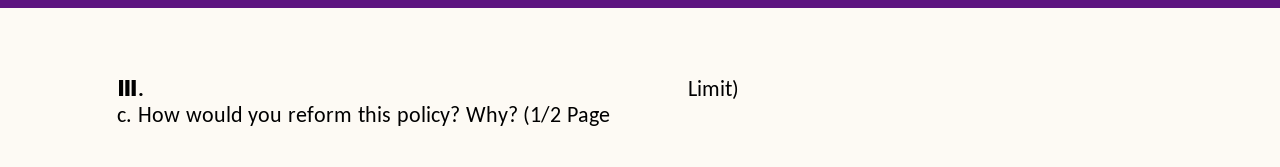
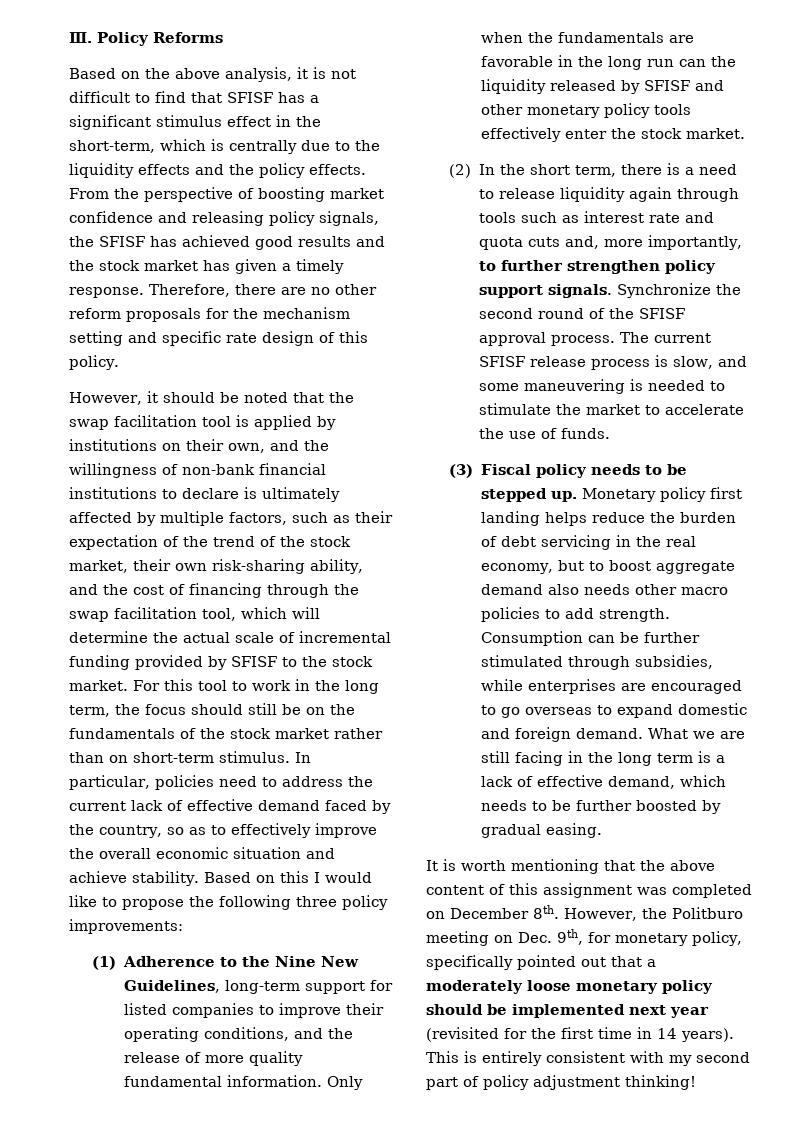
[117,105,611,126] [688,79,739,100] // c. How would you reform this policy? Why? (1/2 Page Limit) -> [97,32,223,46] [69,67,356,82] [69,91,319,103] [69,115,321,130] [69,139,380,154] [69,163,366,178] [69,187,384,202] [69,211,379,226] [69,235,385,250] [69,259,344,274] [69,284,377,298] [69,307,350,322] [69,331,368,346] [69,355,119,370] [69,391,354,405] [69,415,336,430] [69,439,329,453] [69,463,326,478] [69,487,340,502] [69,511,393,526] [69,535,351,550] [69,559,363,574] [69,583,359,598] [69,607,320,622] [69,631,391,643] [69,655,373,670] [69,679,379,694] [69,703,355,717] [69,728,383,739] [69,751,311,763] [69,775,373,790] [69,799,391,814] [69,823,377,838] [69,847,335,859] [69,871,372,886] [69,895,388,910] [69,919,183,934] [92,956,359,970] [123,980,393,994] [123,1003,384,1018] [123,1027,353,1042] [123,1051,303,1066] [123,1075,363,1090] [480,32,694,43] [480,55,736,70] [480,79,724,94] [480,103,691,118] [480,127,745,142] [449,163,737,178] [478,187,739,202] [478,211,714,223] [478,235,742,250] [478,260,716,274] [478,283,741,298] [478,308,685,319] [478,332,711,346] [478,355,747,370] [478,379,725,394] [478,403,744,415] [478,428,610,439] [449,464,687,478] [480,487,742,502] [480,511,736,526] [480,535,696,550] [480,560,735,574] [480,584,728,595] [480,607,670,622] [480,631,700,646] [480,655,713,670] [480,679,742,694] [480,703,747,718] [480,727,745,742] [480,751,725,766] [480,775,726,789] [480,800,721,814] [480,823,602,838] [426,859,715,874] [426,883,752,898] [426,905,743,921] [426,929,742,946] [426,955,656,970] [426,980,713,994] [426,1004,709,1018] [426,1027,734,1042] [426,1051,750,1066] [426,1075,696,1090] Policy Reforms // Based on the above analysis, it is not difficult to find that SFISF has a significant stimulus effect in the short-term, which is centrally due to the liquidity effects and the policy effects. From the perspective of boosting market confidence and releasing policy signals, the SFISF has achieved good results and the stock market has given a timely response. Therefore, there are no other reform proposals for the mechanism setting and specific rate design of this policy. // However, it should be noted that the swap facilitation tool is applied by institutions on their own, and the willingness of non-bank financial institutions to declare is ultimately affected by multiple factors, such as their expectation of the trend of the stock market, their own risk-sharing ability, and the cost of financing through the swap facilitation tool, which will determine the actual scale of incremental funding provided by SFISF to the stock market. For this tool to work in the long term, the focus should still be on the fundamentals of the stock market rather than on short-term stimulus. In particular, policies need to address the current lack of effective demand faced by the country, so as to effectively improve the overall economic situation and achieve stability. Based on this I would like to propose the following three policy improvements: // (1) Adherence to the Nine New Guidelines, long-term support for listed companies to improve their operating conditions, and the release of more quality fundamental information. Only when the fundamentals are favorable in the long run can the liquidity released by SFISF and other monetary policy tools effectively enter the stock market. // (2) In the short term, there is a need to release liquidity again through tools such as interest rate and quota cuts and, more importantly, to further strengthen policy support signals. Synchronize the second round of the SFISF approval process. The current SFISF release process is slow, and some maneuvering is needed to stimulate the market to accelerate the use of funds. // (3) Fiscal policy needs to be stepped up. Monetary policy first landing helps reduce the burden of debt servicing in the real economy, but to boost aggregate demand also needs other macro policies to add strength. Consumption can be further stimulated through subsidies, while enterprises are encouraged to go overseas to expand domestic and foreign demand. What we are still facing in the long term is a lack of effective demand, which needs to be further boosted by gradual easing. // It is worth mentioning that the above content of this assignment was completed on December 8th. However, the Politburo meeting on Dec. 9th, for monetary policy, specifically pointed out that a moderately loose monetary policy should be implemented next year (revisited for the first time in 14 years). This is entirely consistent with my second part of policy adjustment thinking!

